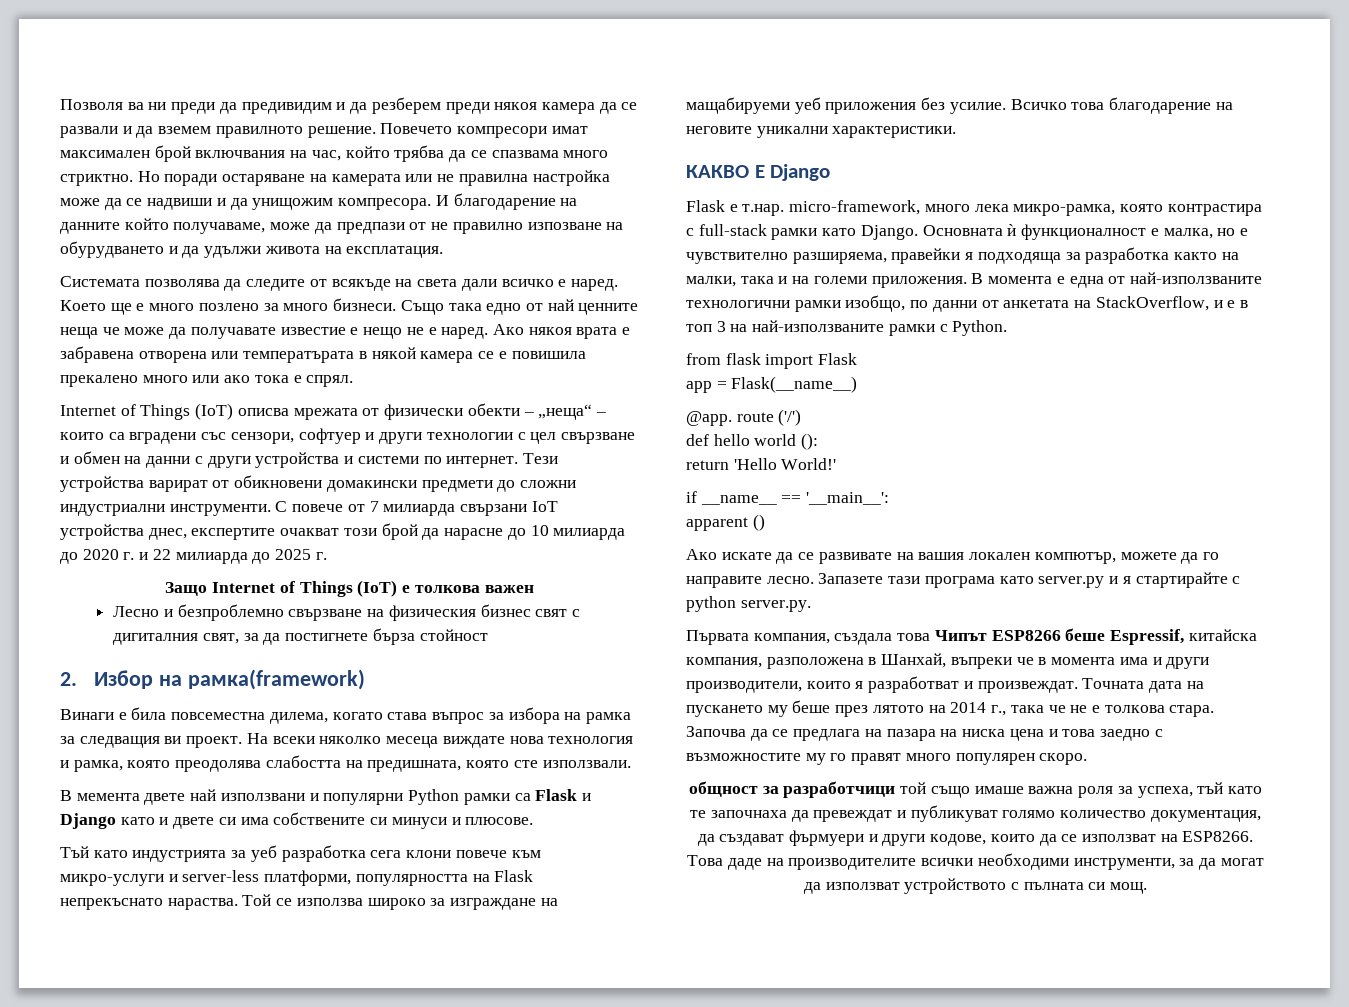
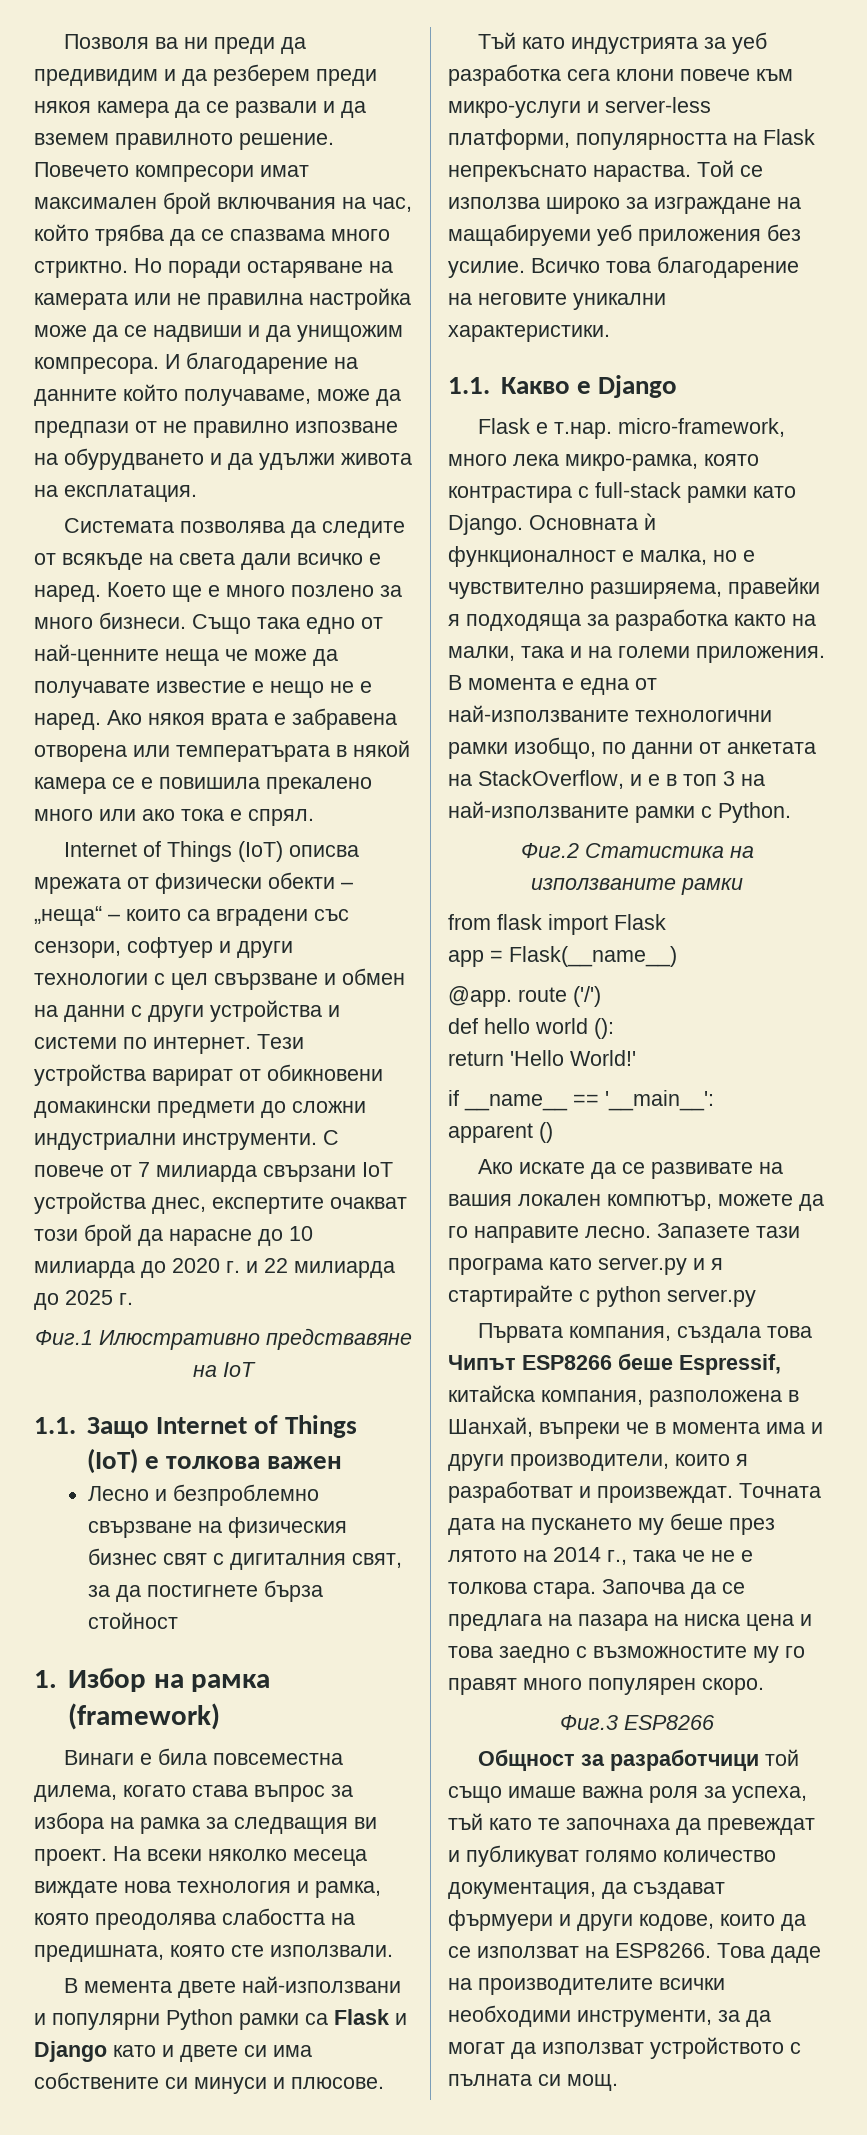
[547,299,639,315] най ценните -> [34,644,159,666] най-ценните
(327, 556) none -> [34,1328,412,1350] [192,1362,256,1377] [34,1417,76,1434] Фиг.1 Илюстративно предствавяне на IoT // 1.1.
[60,672,77,686] 2. -> [34,1670,57,1688] 1.
[187,669,365,690] рамка(framework) -> [191,1674,271,1692] [67,1703,220,1730] рамка (framework)
[190,789,305,801] най използвани -> [241,1976,401,1993] най-използвани
[686,165,765,178] КАКВО Е -> [448,377,591,394] 1.1. Какво е
(1008, 328) none -> [520,843,754,858] [531,878,743,895] // Фиг.2 Статистика на използваните рамки
[740,600,811,612] server.py. -> [667,1289,756,1307] server.py
[689,781,759,797] общност -> [560,1715,714,1730] [477,1749,575,1771] Фиг.3 ESP8266 // Общност

